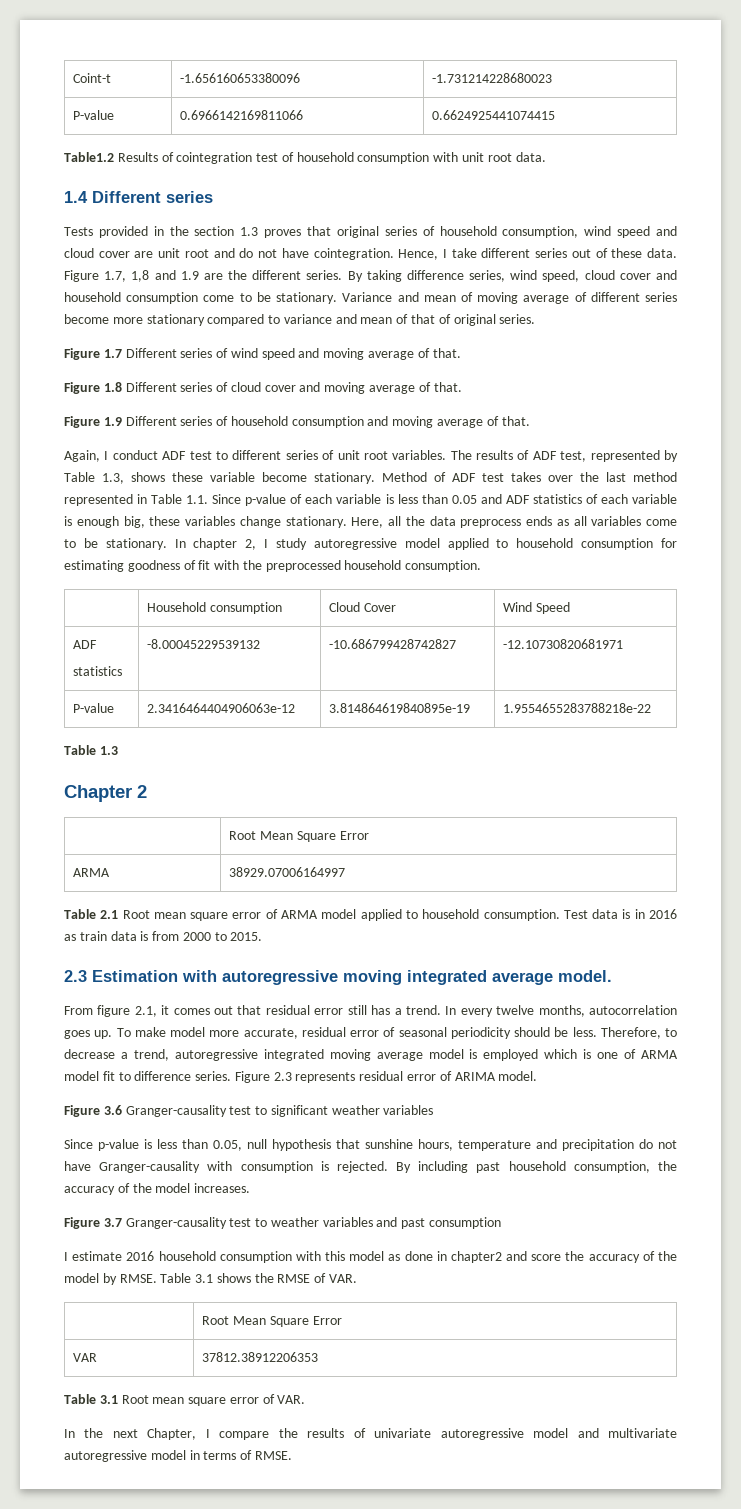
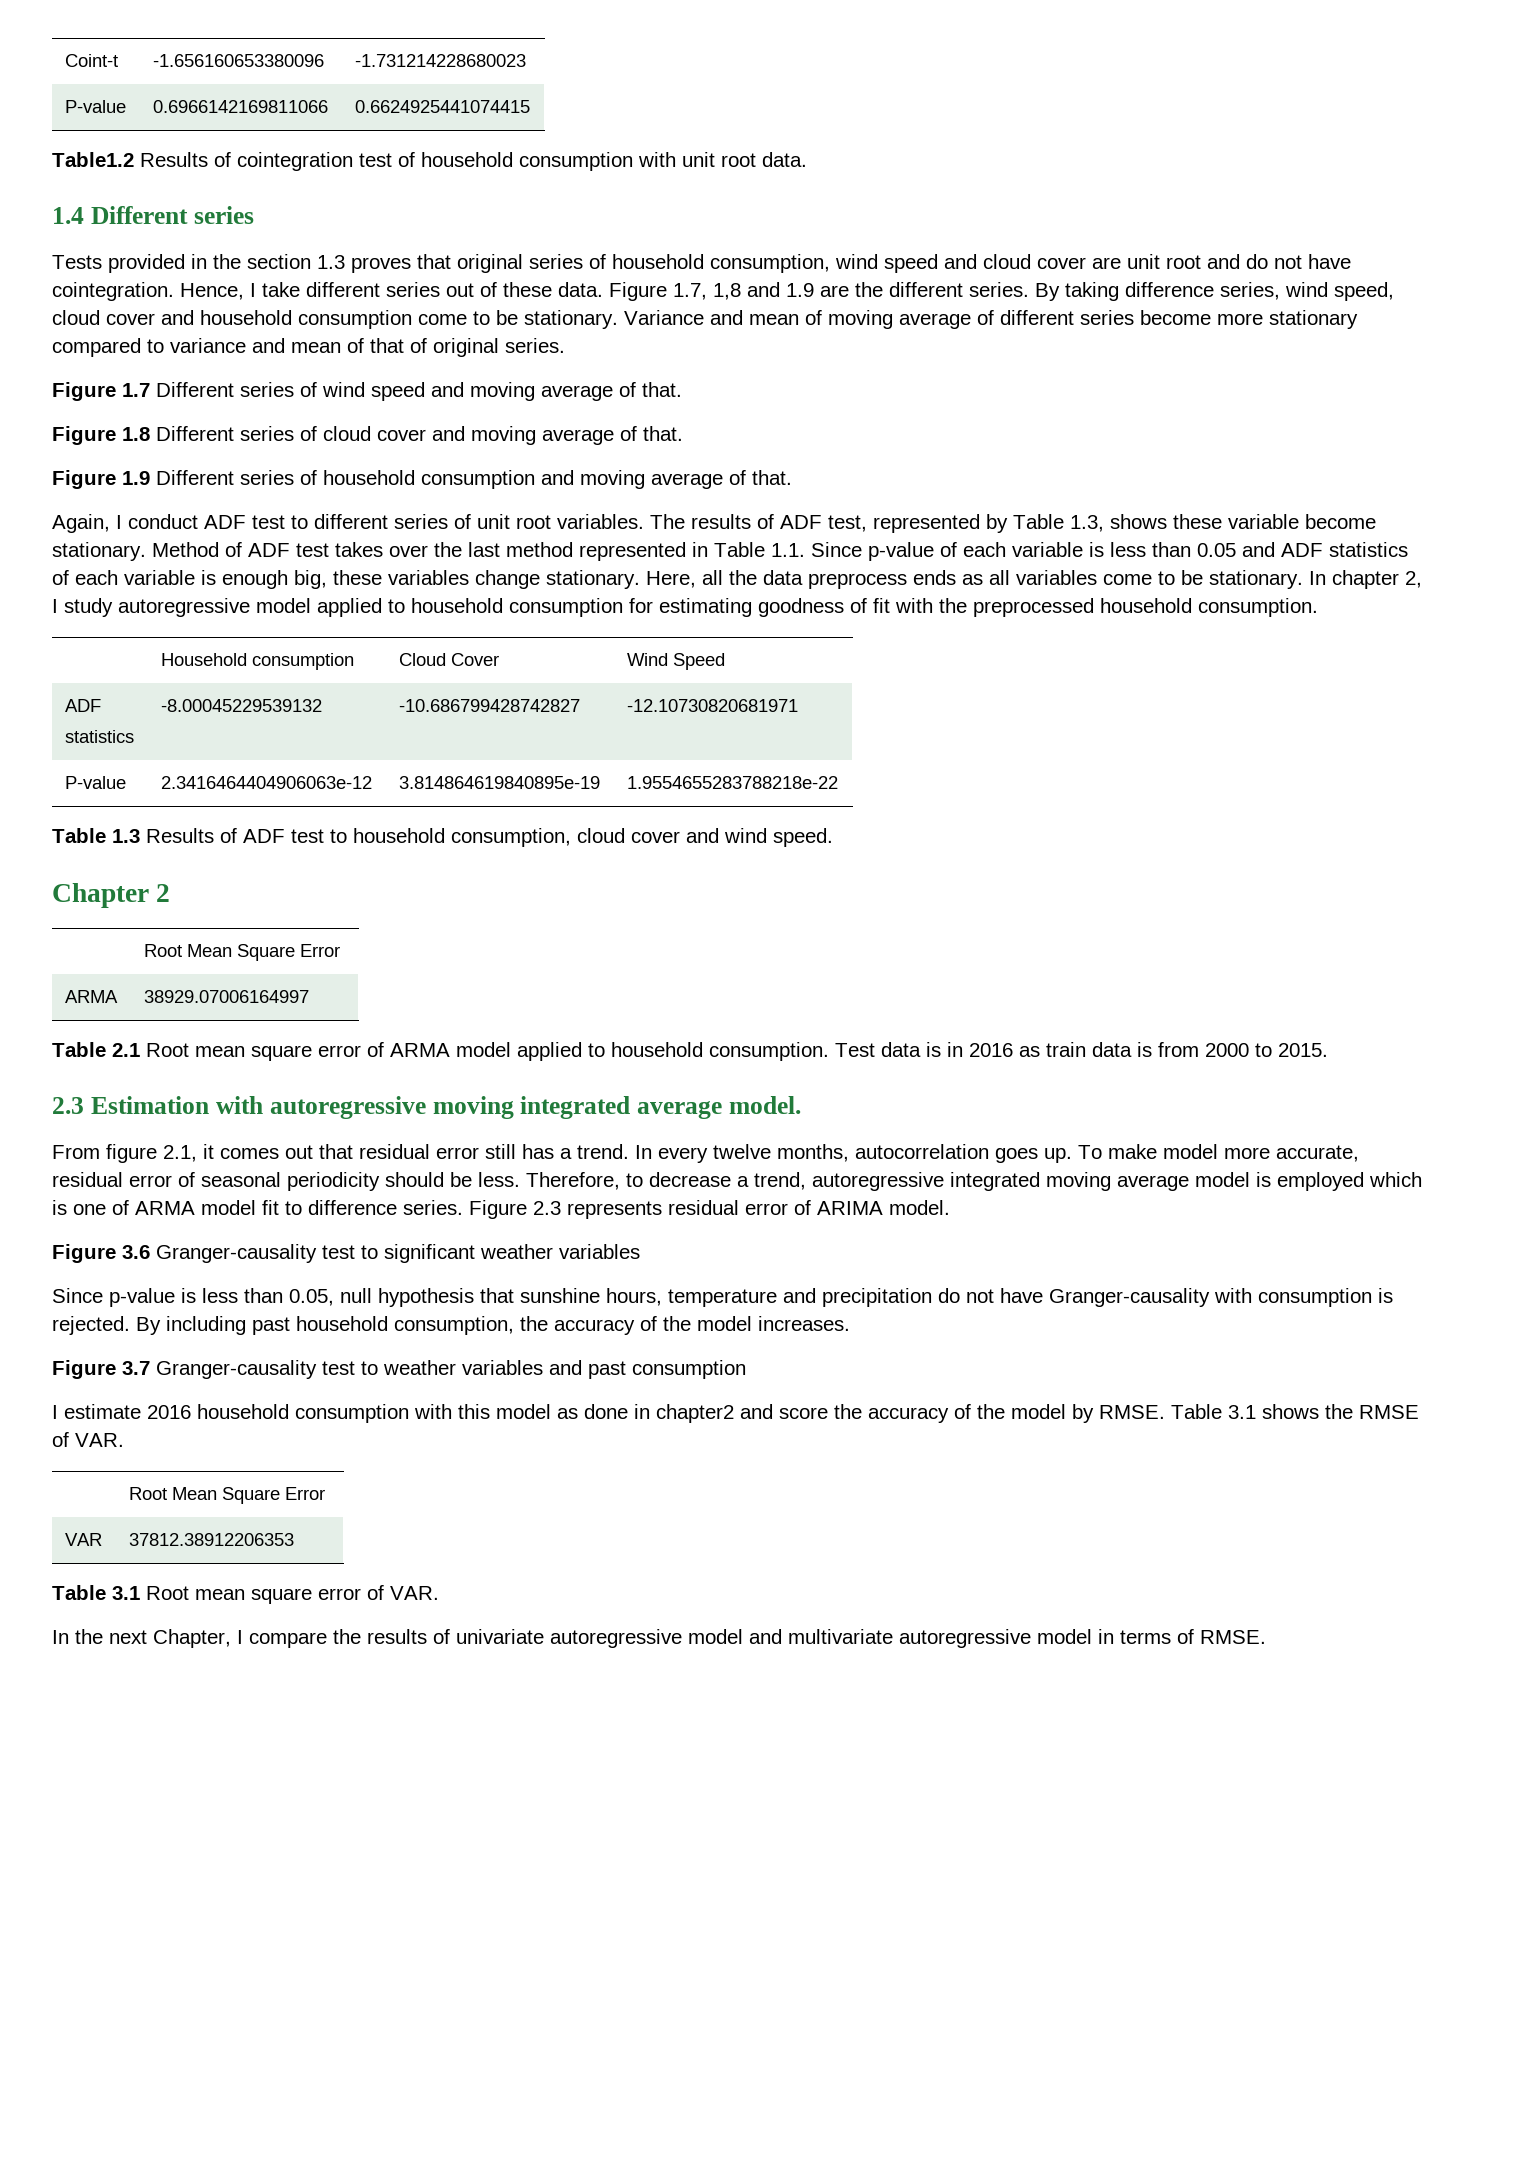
(118, 750) none -> [146,828,833,847] Results of ADF test to household consumption, cloud cover and wind speed.

